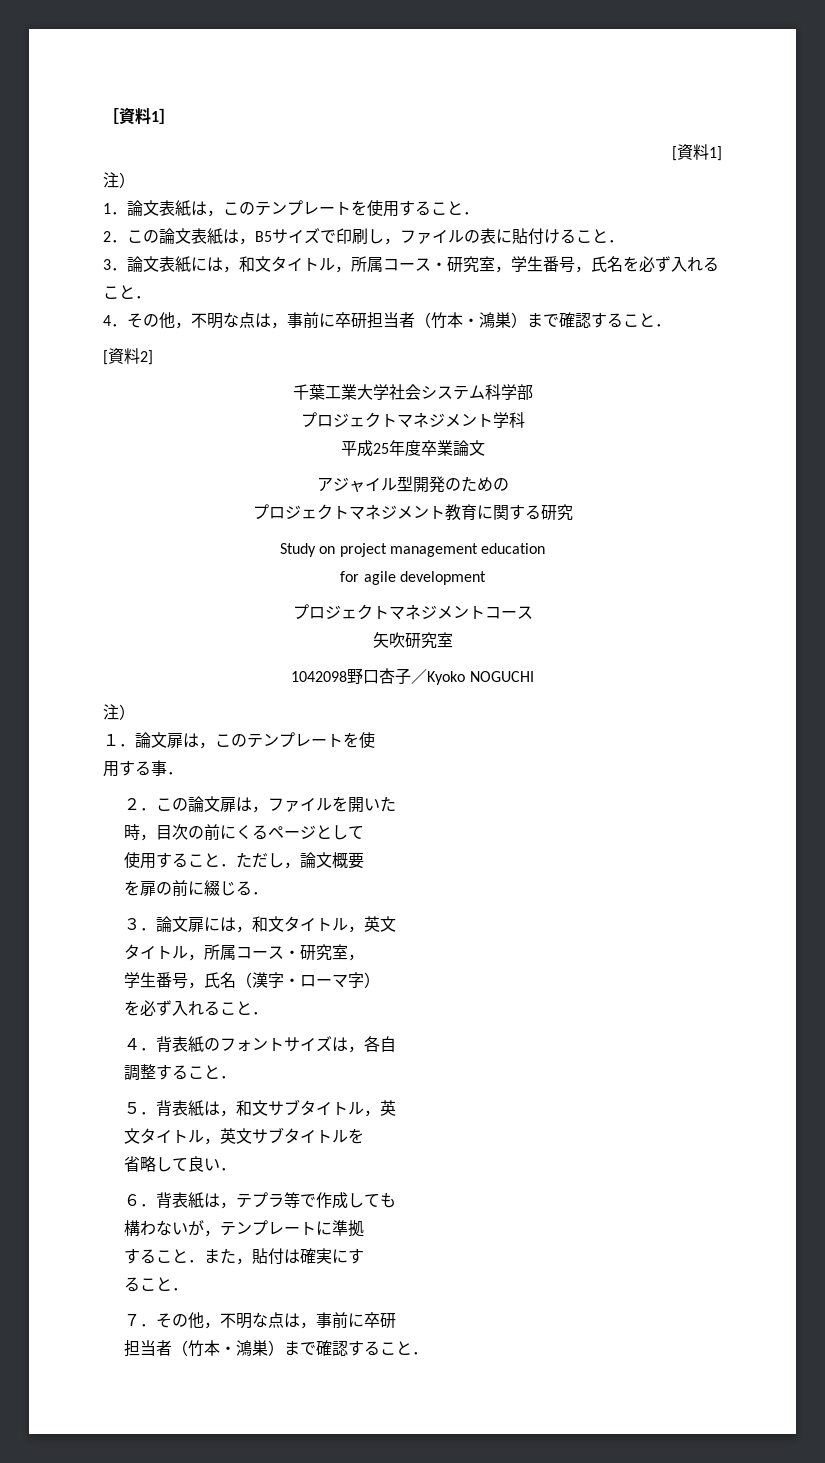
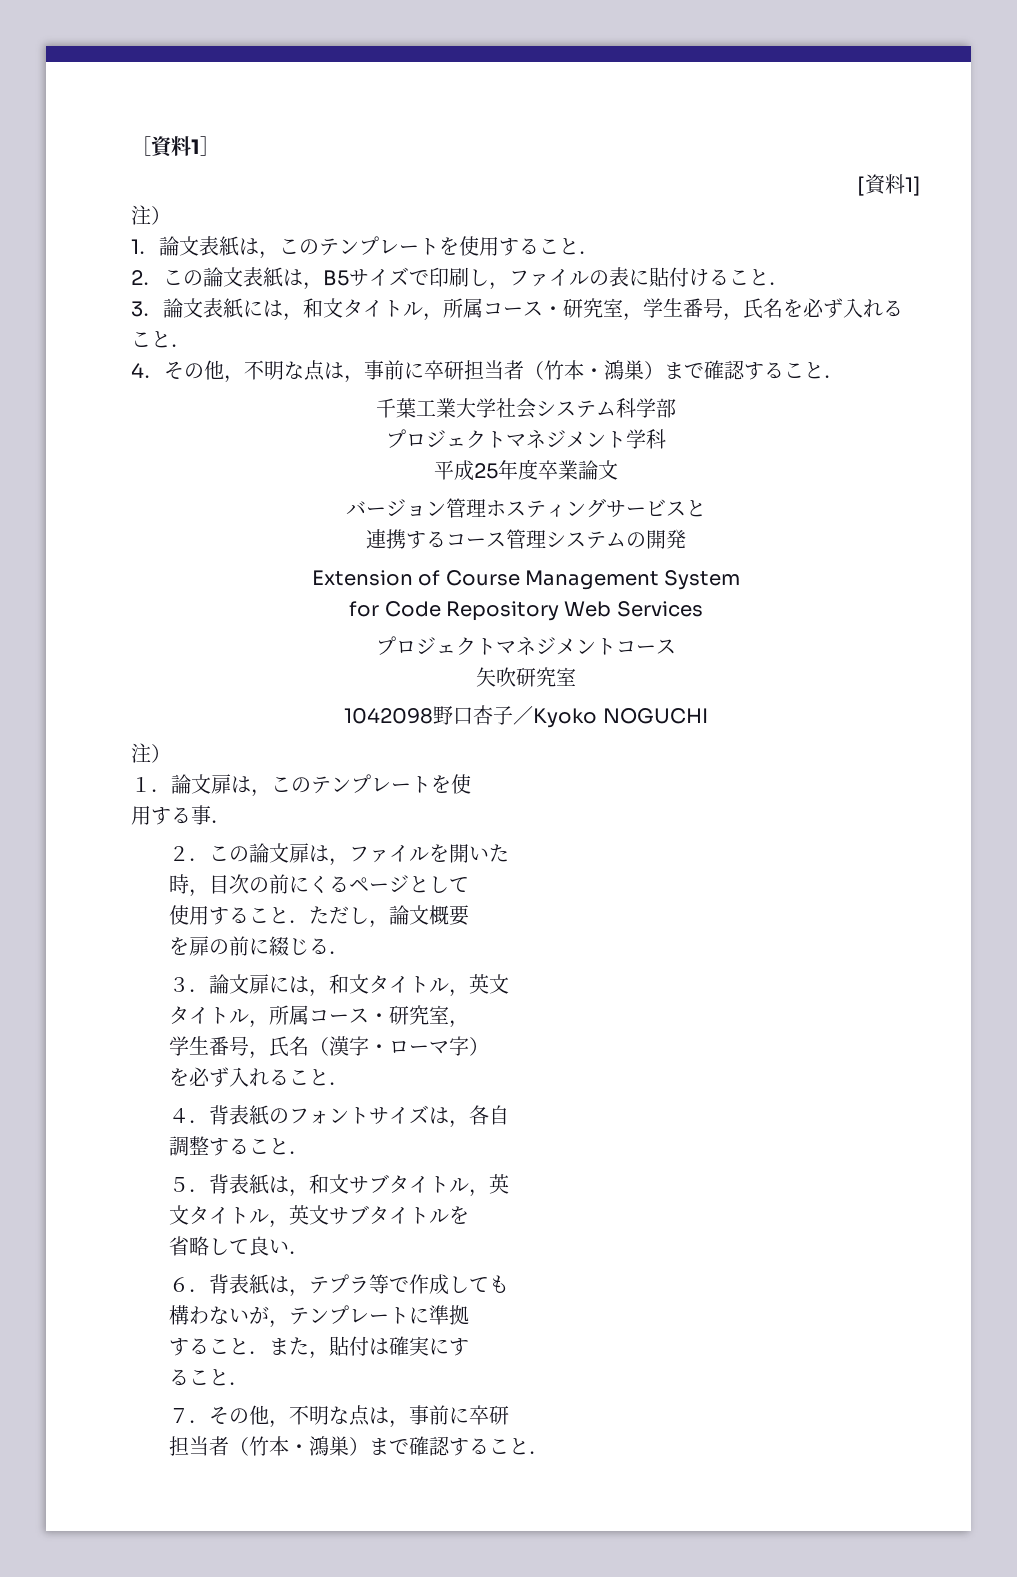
[103,348,153,365] // [資料2] -> (844, 376) none
[316,476,509,493] [252,504,573,521] [279,543,546,557] [340,571,486,585] アジャイル型開発のための // プロジェクトマネジメント教育に関する研究 // Study on project management education // for agile development -> [346,498,706,518] [366,529,686,549] [311,570,741,590] [349,601,703,621] バージョン管理ホスティングサービスと // 連携するコース管理システムの開発 // Extension of Course Management System // for Code Repository Web Services

